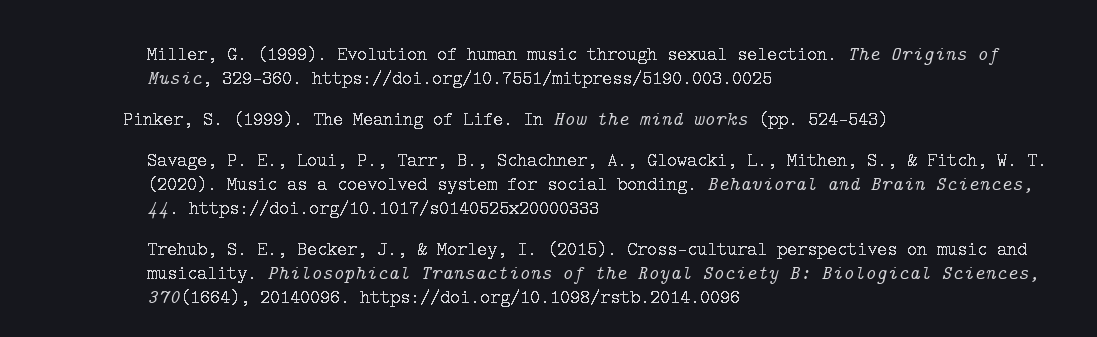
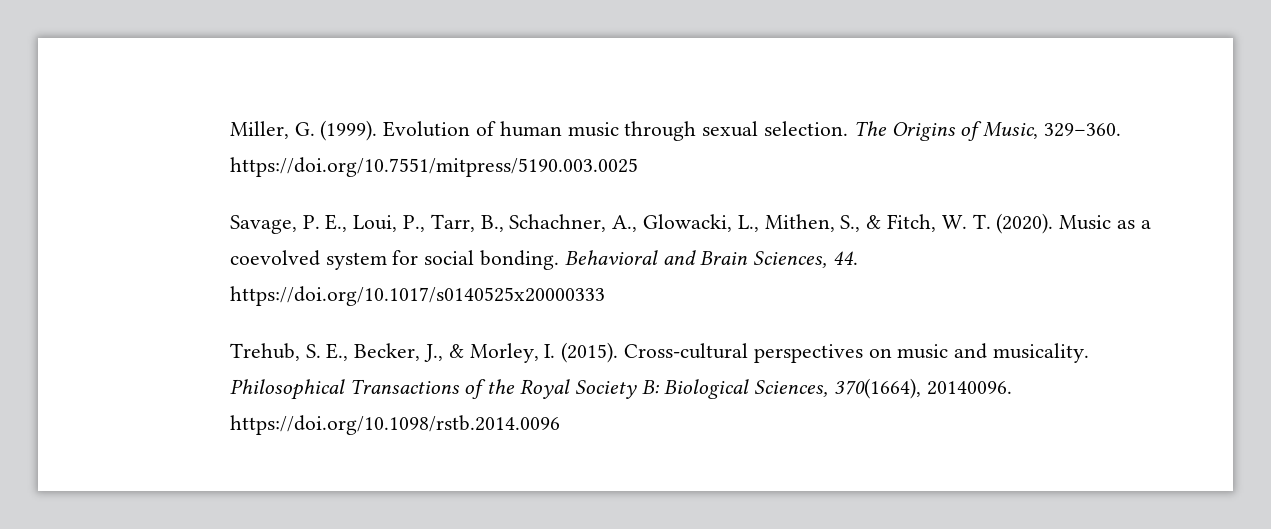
[123,111,889,129] // Pinker, S. (1999). The Meaning of Life. In How the mind works (pp. 524–543) -> (638, 167) none

